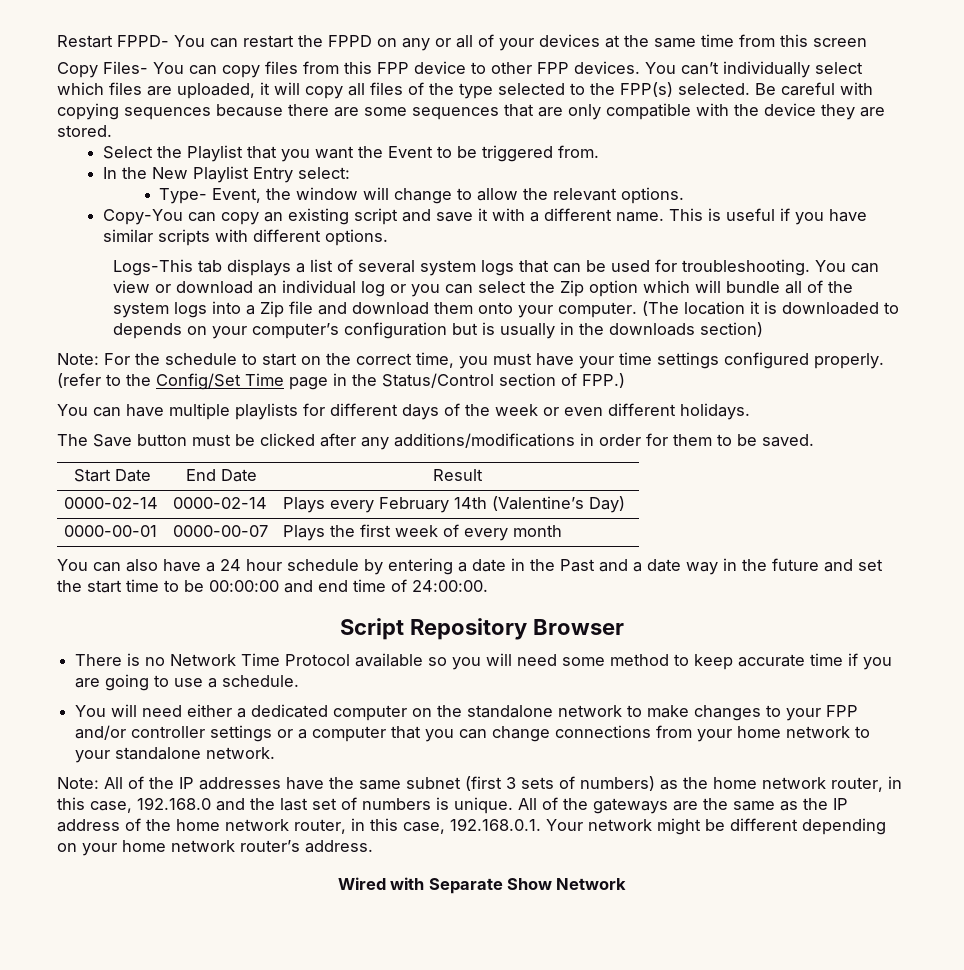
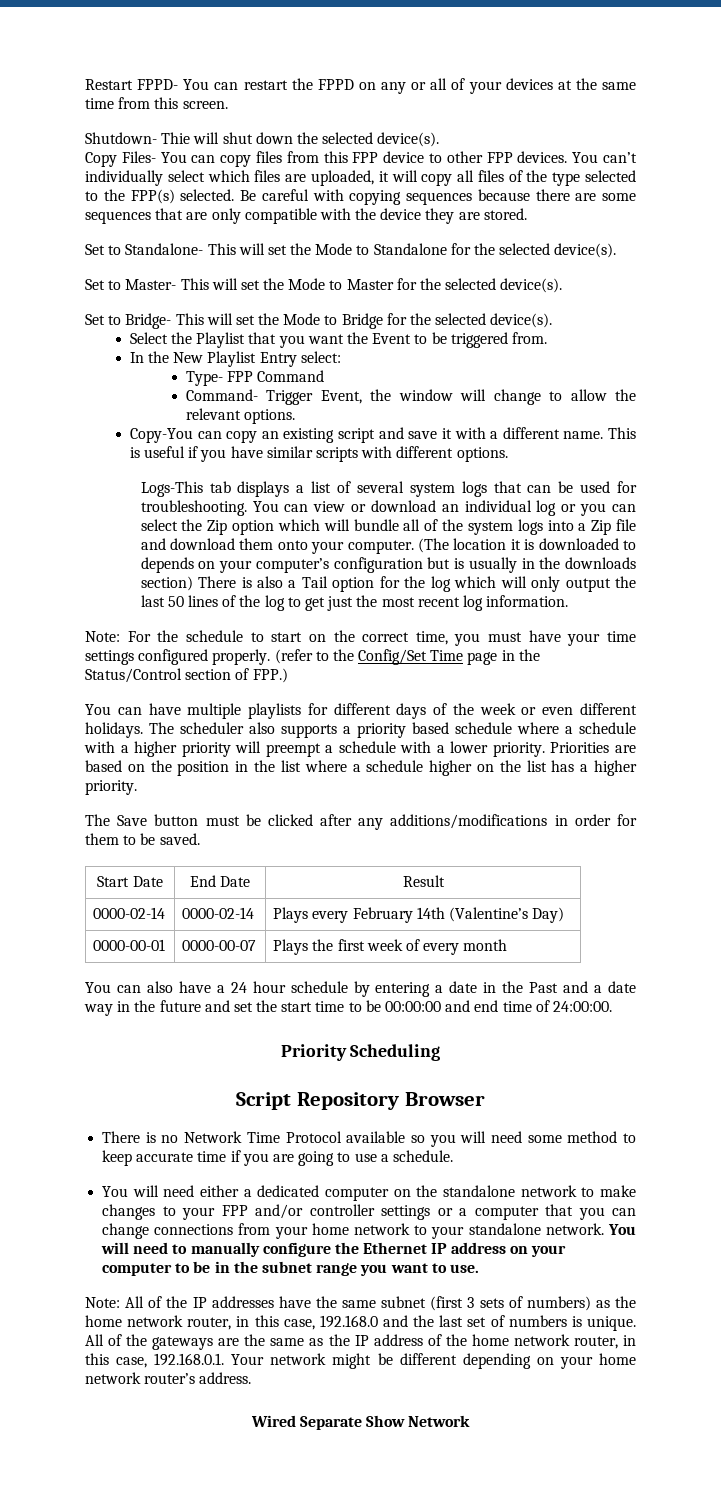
[813,38,867,47] screen -> [182,101,228,109] [85,132,440,147] screen. // Shutdown- Thie will shut down the selected device(s).
(112, 131) none -> [85,243,617,258] [85,278,563,293] [85,313,553,329] // Set to Standalone- This will set the Mode to Standalone for the selected device(s). // Set to Master- This will set the Mode to Master for the selected device(s). // Set to Bridge- This will set the Mode to Bridge for the selected device(s).
(208, 196) none -> [226,370,324,382] [185,389,314,405] FPP Command // Command- Trigger
(764, 329) none -> [198,576,636,592] [140,595,569,611] There is also a Tail option for the log which will only output the last 50 lines of the log to get just the most recent log information.
(750, 411) none -> [149,722,636,738] [84,741,637,757] [85,760,637,776] [85,780,137,795] The scheduler also supports a priority based schedule where a schedule with a higher priority will preempt a schedule with a lower priority. Priorities are based on the position in the list where a schedule higher on the list has a higher priority.
(488, 586) none -> [280,1044,441,1061] // Priority Scheduling
(276, 753) none -> [608,1224,636,1235] [101,1242,566,1257] [102,1261,479,1276] You will need to manually configure the Ethernet IP address on your computer to be in the subnet range you want to use.
[390,877,425,890] with -> (296, 1421) none

